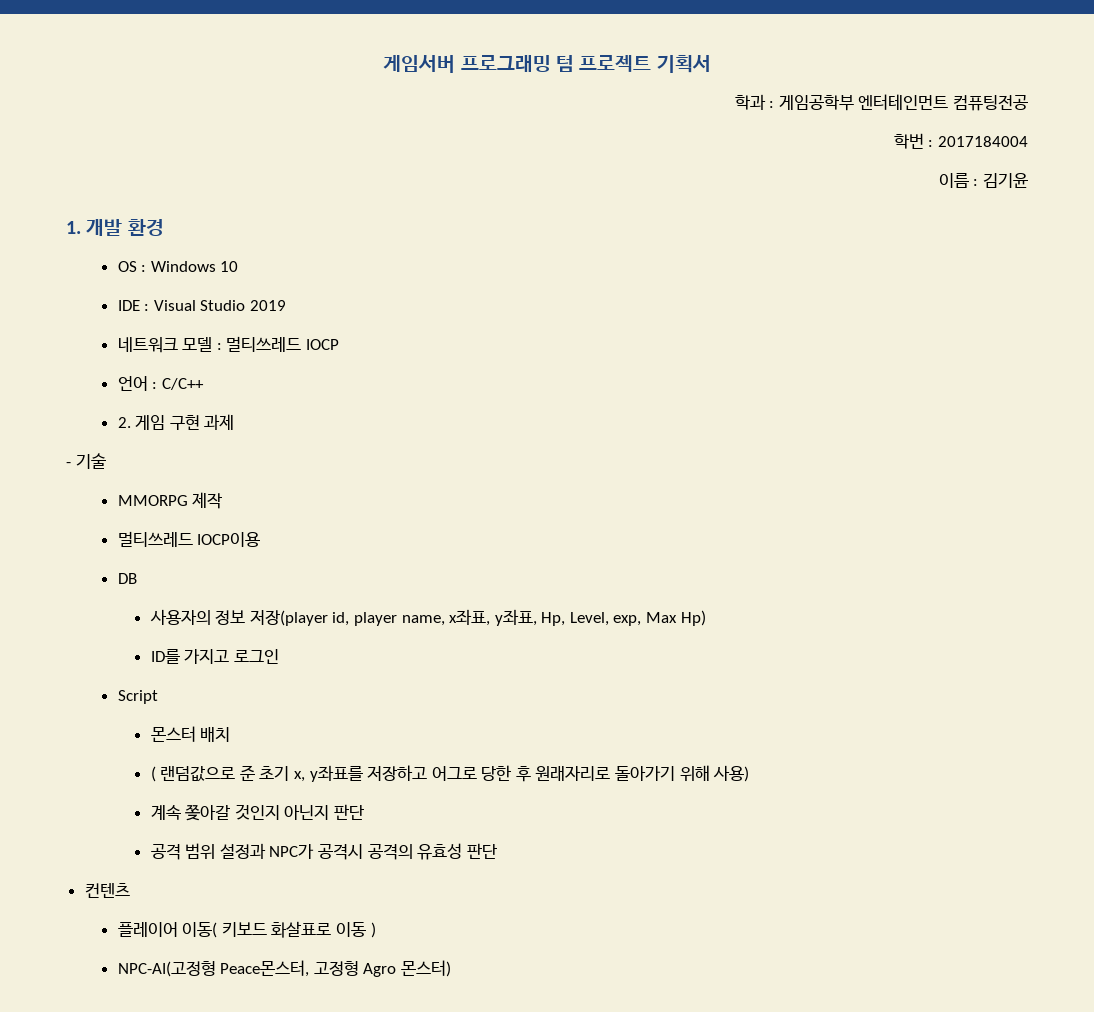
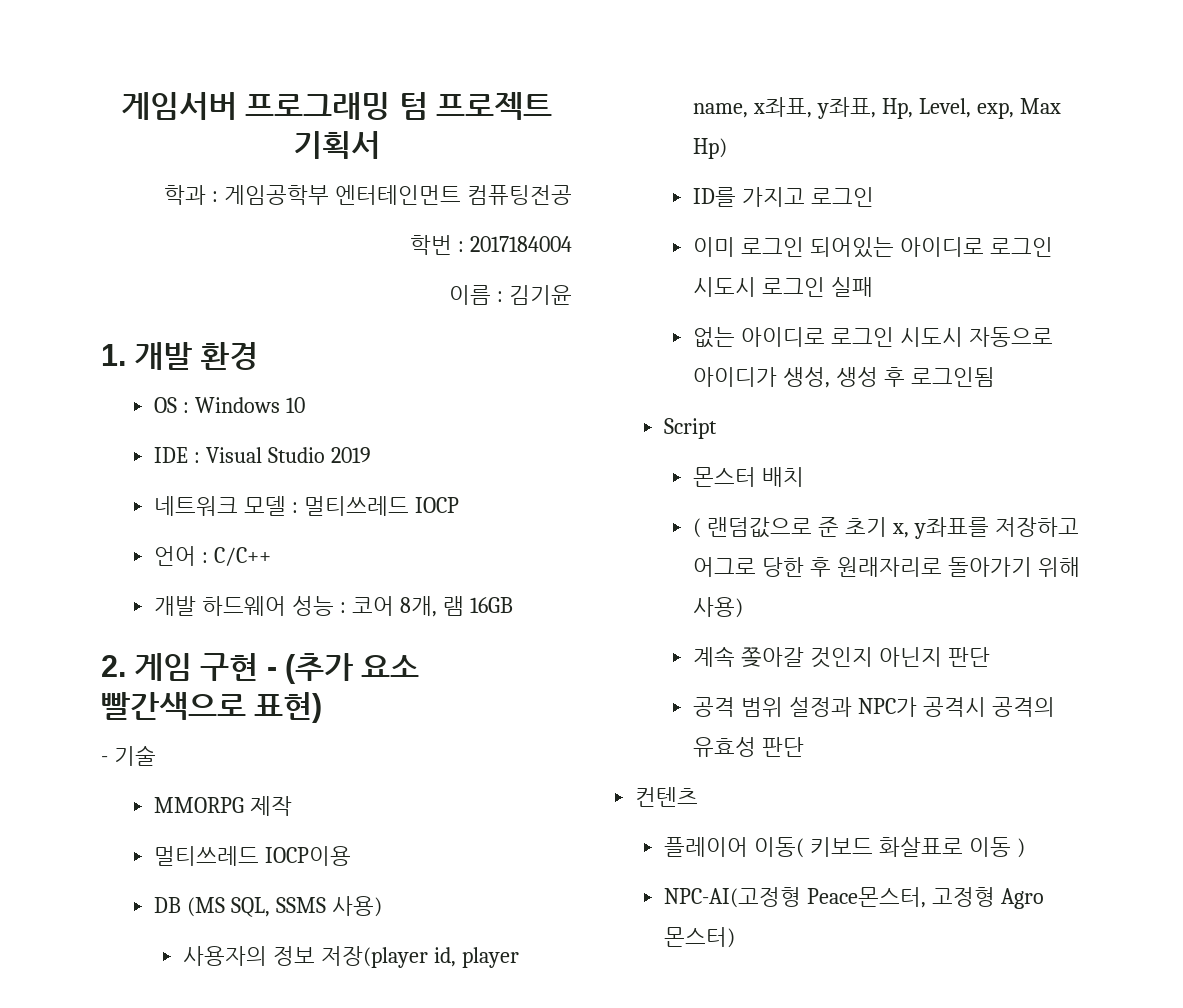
[117,414,235,430] 2. 게임 구현 과제 -> [154,596,513,617] [101,653,420,684] [101,692,323,723] 개발 하드웨어 성능 : 코어 8개, 램 16GB // 2. 게임 구현 - (추가 요소 빨간색으로 표현)
(137, 578) none -> [187,896,382,917] (MS SQL, SSMS 사용)
(279, 656) none -> [693,237,1053,258] [693,277,873,297] [693,327,1053,348] [693,367,995,388] // 이미 로그인 되어있는 아이디로 로그인 시도시 로그인 실패 // 없는 아이디로 로그인 시도시 자동으로 아이디가 생성, 생성 후 로그인됨

